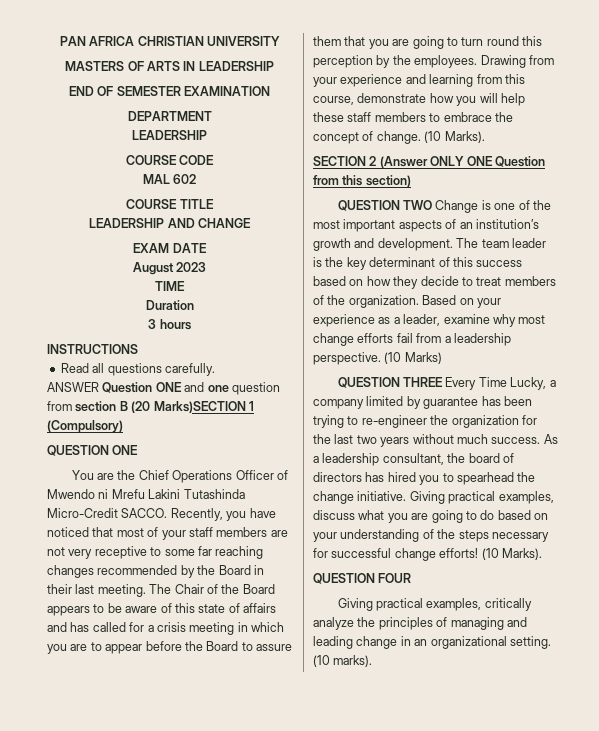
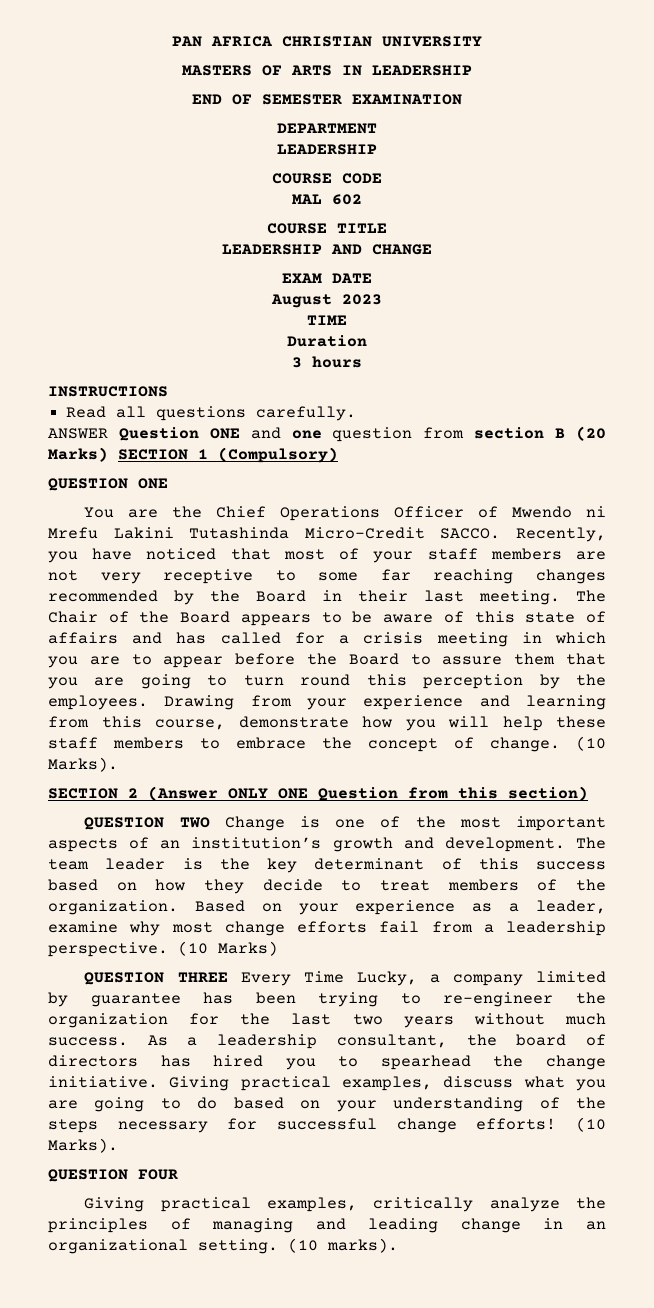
[153,401,246,413] Marks)SECTION -> [48,447,188,462] Marks) SECTION

